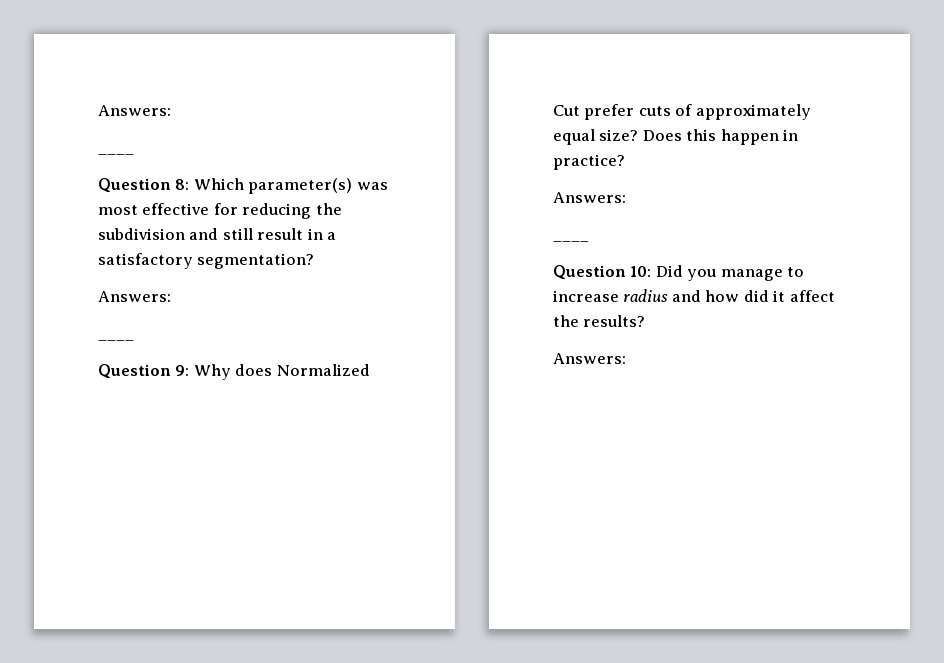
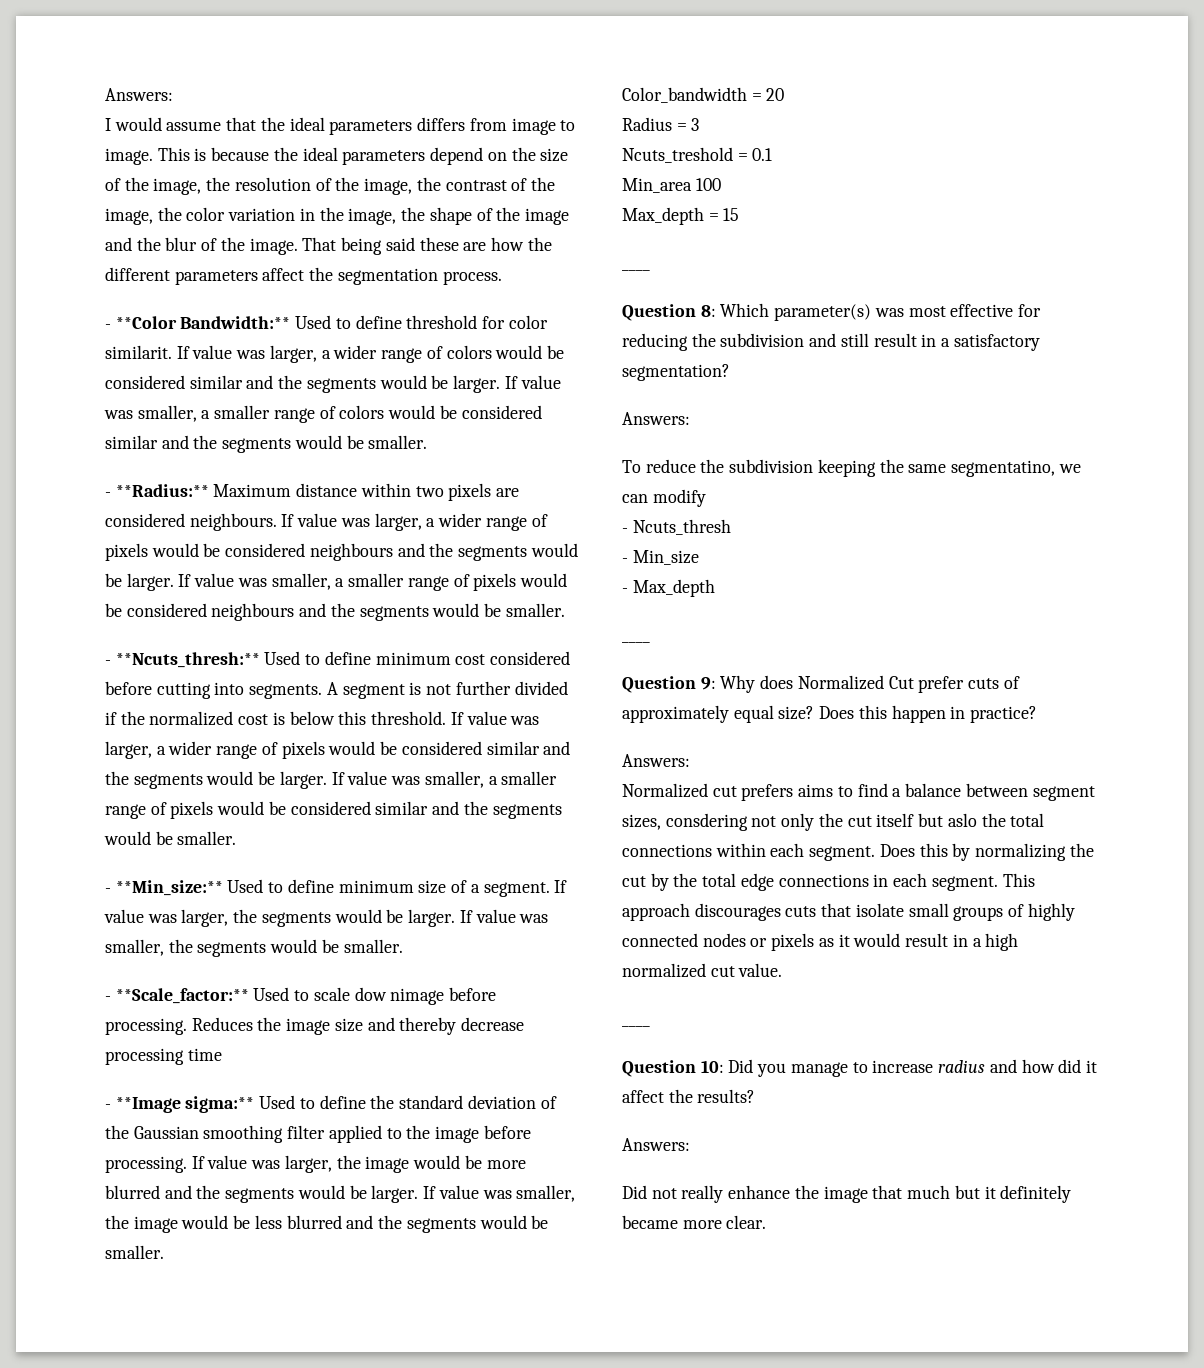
[98,105,171,116] Answers: -> [105,88,173,101] [105,117,576,135] [105,147,569,165] [105,177,555,195] [105,207,569,225] [105,237,552,255] [105,267,502,285] [105,315,548,329] [105,345,564,363] [105,375,561,393] [104,405,542,423] [105,435,428,453] [105,483,520,501] [105,513,548,531] [105,543,578,561] [105,573,567,591] [105,603,565,621] [105,651,571,668] [105,681,568,699] [105,711,540,726] [105,741,571,759] [105,771,558,789] [105,801,562,819] [104,831,237,845] [105,879,568,897] [104,909,549,927] [105,939,403,957] [105,987,497,1005] [105,1017,525,1035] [105,1048,222,1065] [105,1095,557,1113] [105,1125,531,1143] [105,1155,526,1173] [105,1185,576,1203] [105,1215,549,1233] [105,1245,164,1259] [622,87,785,103] [622,117,700,131] [622,147,773,163] [622,178,721,193] [622,207,740,225] Answers: // I would assume that the ideal parameters differs from image to image. This is because the ideal parameters depend on the size of the image, the resolution of the image, the contrast of the image, the color variation in the image, the shape of the image and the blur of the image. That being said these are how the different parameters affect the segmentation process. // - **Color Bandwidth:** Used to define threshold for color similarit. If value was larger, a wider range of colors would be considered similar and the segments would be larger. If value was smaller, a smaller range of colors would be considered similar and the segments would be smaller. // - **Radius:** Maximum distance within two pixels are considered neighbours. If value was larger, a wider range of pixels would be considered neighbours and the segments would be larger. If value was smaller, a smaller range of pixels would be considered neighbours and the segments would be smaller. // - **Ncuts_thresh:** Used to define minimum cost considered before cutting into segments. A segment is not further divided if the normalized cost is below this threshold. If value was larger, a wider range of pixels would be considered similar and the segments would be larger. If value was smaller, a smaller range of pixels would be considered similar and the segments would be smaller. // - **Min_size:** Used to define minimum size of a segment. If value was larger, the segments would be larger. If value was smaller, the segments would be smaller. // - **Scale_factor:** Used to scale dow nimage before processing. Reduces the image size and thereby decrease processing time // - **Image sigma:** Used to define the standard deviation of the Gaussian smoothing filter applied to the image before processing. If value was larger, the image would be more blurred and the segments would be larger. If value was smaller, the image would be less blurred and the segments would be smaller. // Color_bandwidth = 20 // Radius = 3 // Ncuts_treshold = 0.1 // Min_area 100 // Max_depth = 15
(171, 296) none -> [622,459,1081,477] [622,489,706,507] [622,519,731,535] [622,550,699,565] [622,579,715,597] // To reduce the subdivision keeping the same segmentatino, we can modify // - Ncuts_thresh // - Min_size // - Max_depth
(626, 197) none -> [622,783,1095,801] [622,813,1045,831] [622,843,1094,861] [622,873,1035,891] [622,903,1075,921] [622,933,1019,951] [622,963,783,978] // Normalized cut prefers aims to find a balance between segment sizes, consdering not only the cut itself but aslo the total connections within each segment. Does this by normalizing the cut by the total edge connections in each segment. This approach discourages cuts that isolate small groups of highly connected nodes or pixels as it would result in a high normalized cut value.
(626, 358) none -> [622,1185,1072,1203] [622,1215,767,1229] // Did not really enhance the image that much but it definitely became more clear.

